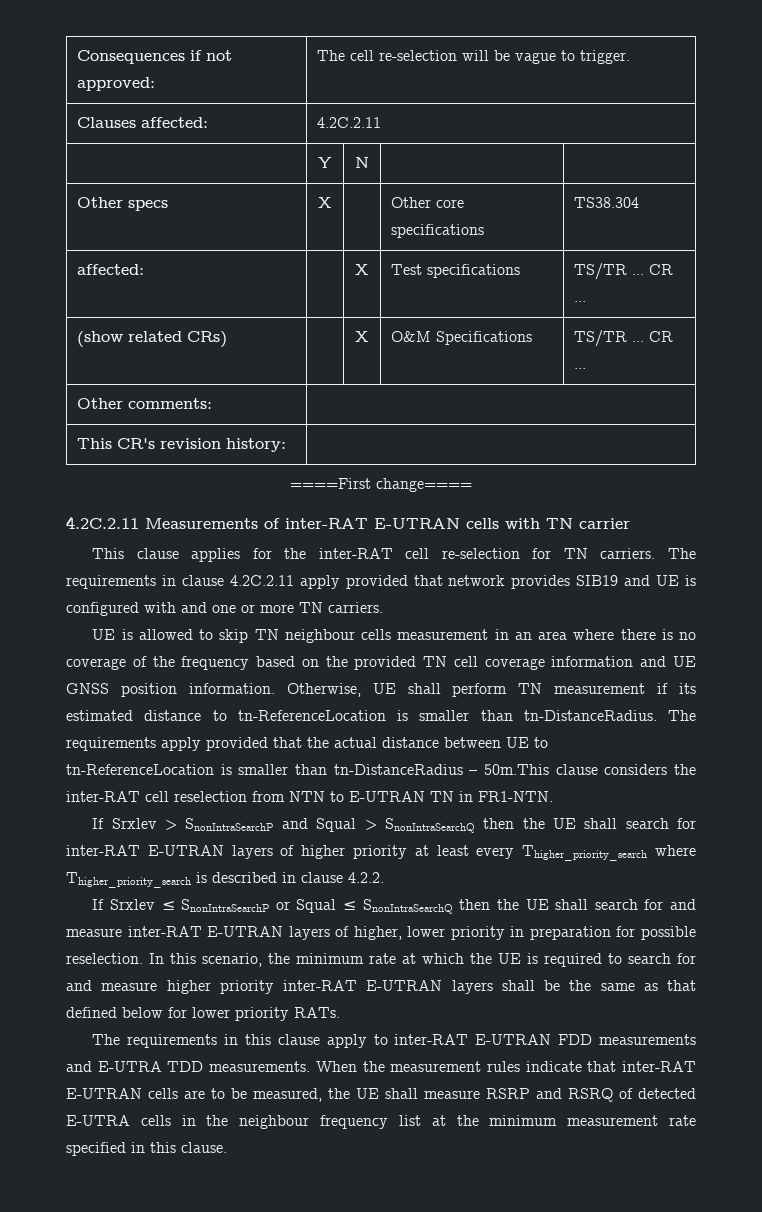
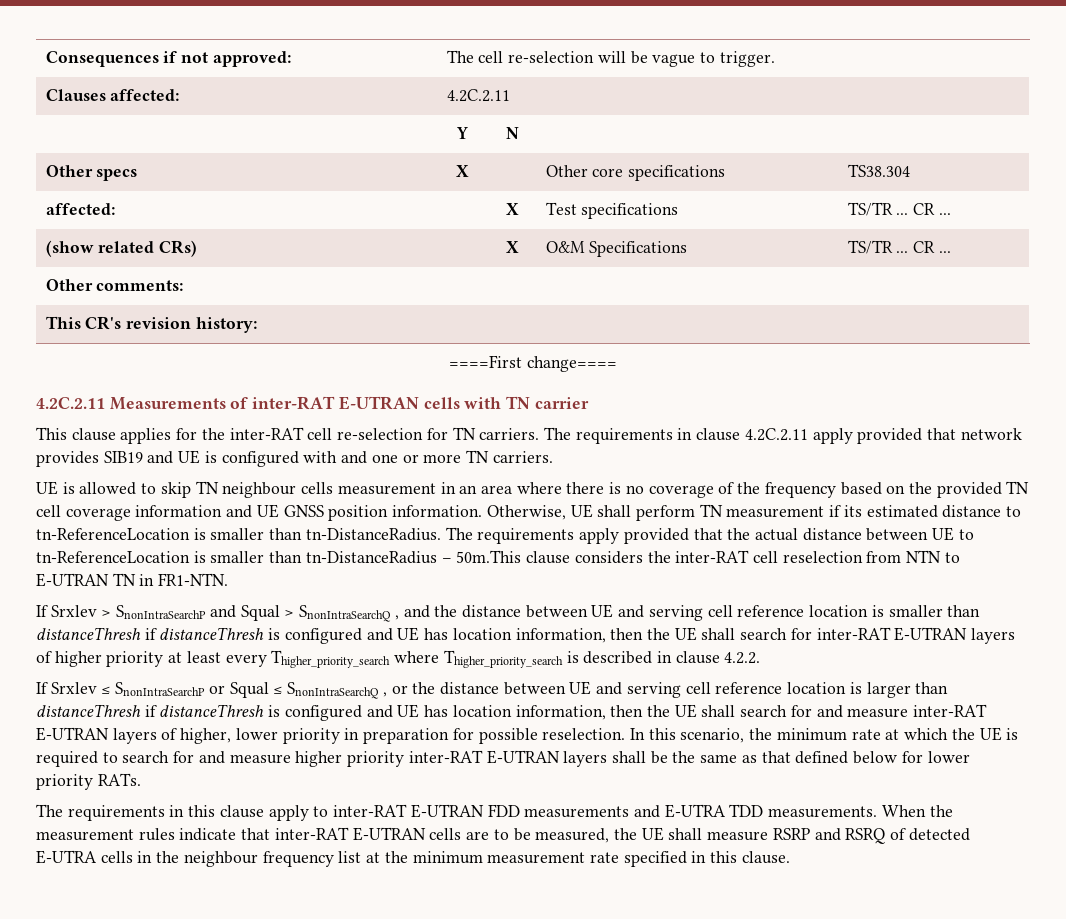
(475, 825) none -> [394,604,981,621] [36,627,606,644] , and the distance between UE and serving cell reference location is smaller than distanceThresh if distanceThresh is configured and UE has location information,
(453, 906) none -> [382,681,949,698] [36,704,606,721] , or the distance between UE and serving cell reference location is larger than distanceThresh if distanceThresh is configured and UE has location information,

